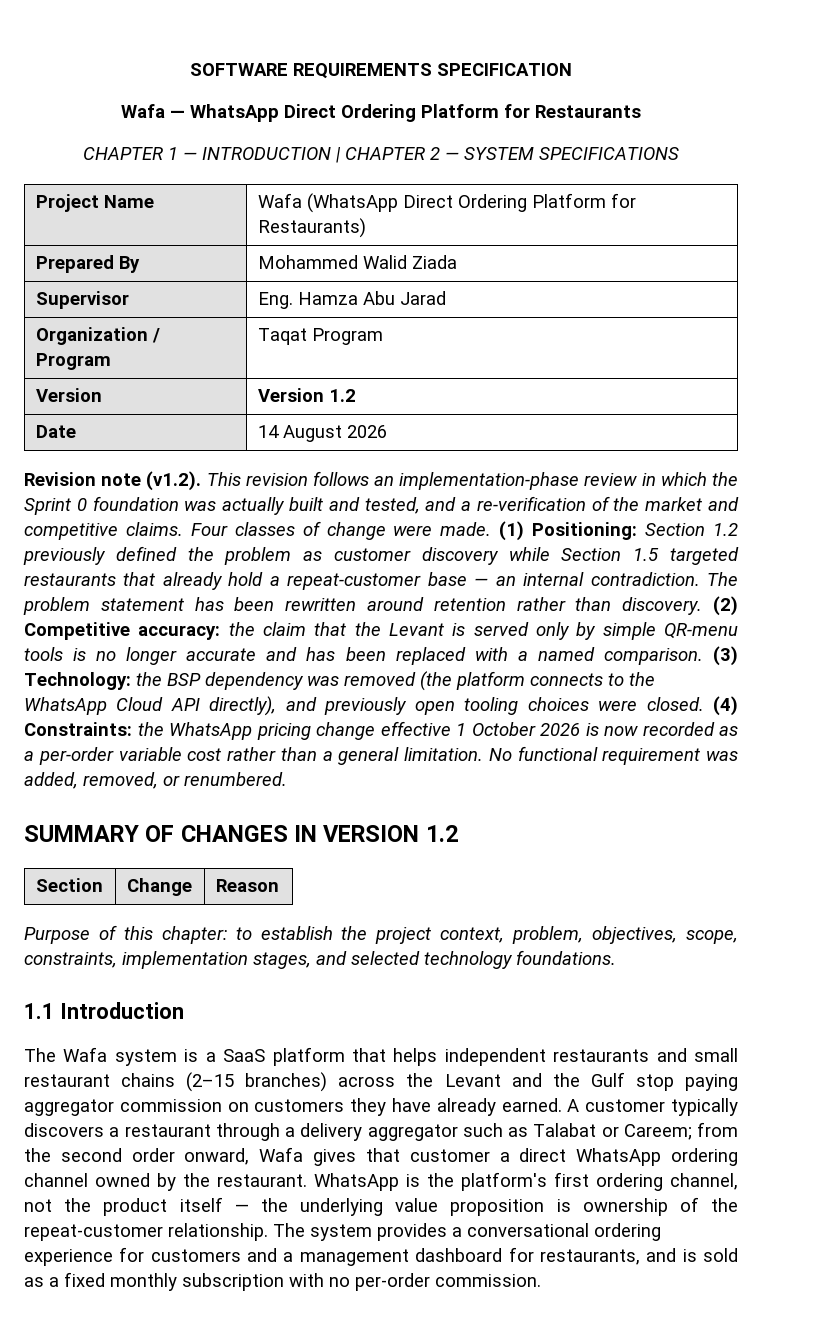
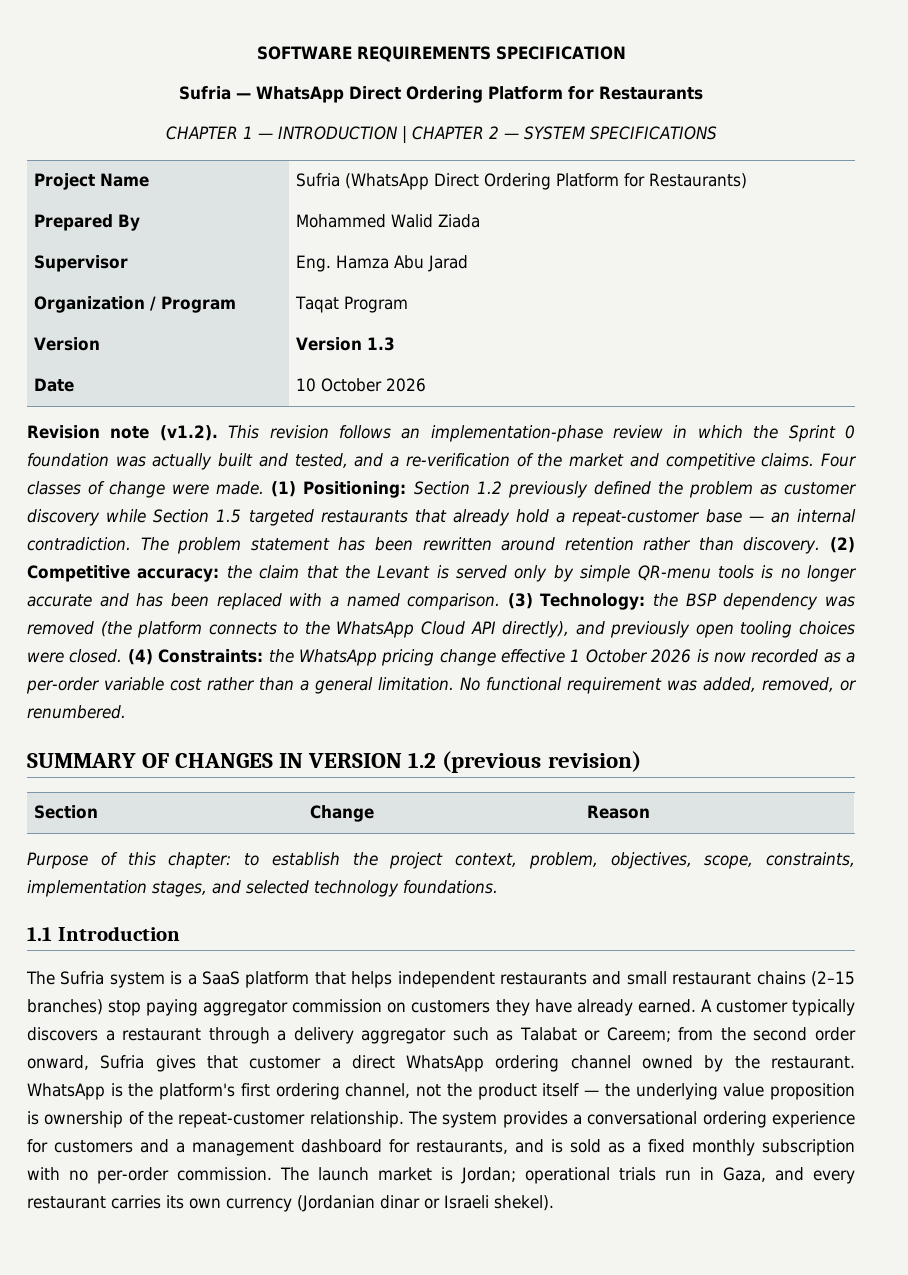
[121,104,165,118] Wafa -> [179,86,231,100] Sufria
[257,193,302,208] Wafa -> [295,173,340,187] Sufria
[328,389,356,402] 1.2 -> [366,337,395,351] 1.3
[257,425,342,442] 14 August -> [295,378,382,392] 10 October
(458, 833) none -> [442,751,641,773] (previous revision)
[63,1047,108,1062] Wafa -> [60,971,105,985] Sufria
[338,1072,625,1087] across the Levant and the Gulf -> (103, 1007) none
[259,1147,304,1162] Wafa -> [100,1055,145,1069] Sufria
(541, 1280) none -> [279,1167,855,1184] [27,1195,554,1212] The launch market is Jordan; operational trials run in Gaza, and every restaurant carries its own currency (Jordanian dinar or Israeli shekel).

